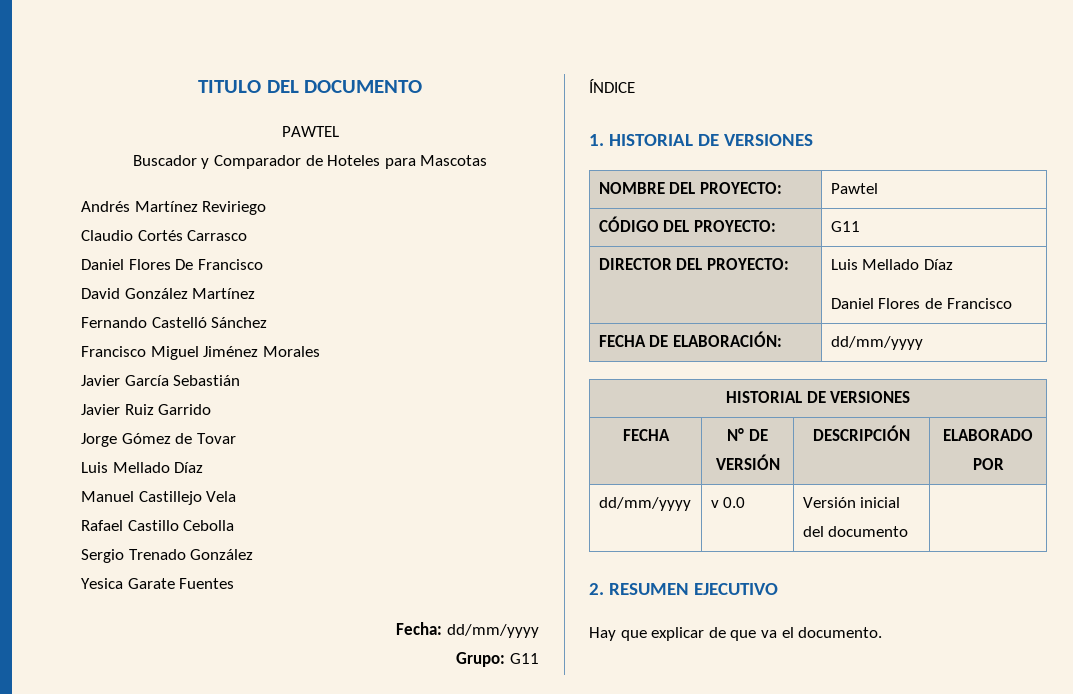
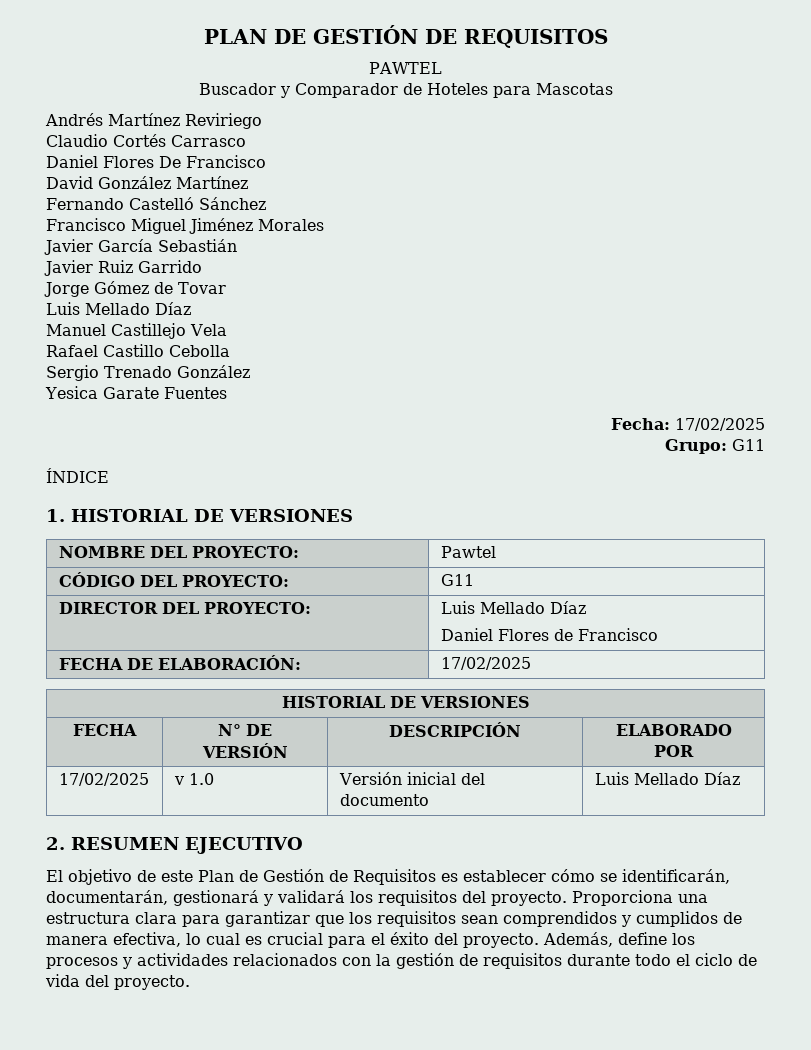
[197,80,423,93] TITULO DEL DOCUMENTO -> [203,25,608,48] PLAN DE GESTIÓN DE REQUISITOS
[446,624,539,638] dd/mm/yyyy -> [675,418,765,431] 17/02/2025
[830,336,923,350] dd/mm/yyyy -> [440,657,531,670] 17/02/2025
[598,497,691,511] dd/mm/yyyy -> [58,773,149,786] 17/02/2025
[723,497,746,508] 0.0 -> [188,773,214,785] 1.0
(909, 531) none -> [594,772,740,785] Luis Mellado Díaz
[589,627,883,641] Hay que explicar de que va el documento. -> [46,869,730,885] [46,890,708,906] [46,911,742,927] [46,932,695,948] [46,953,757,969] [45,974,190,990] El objetivo de este Plan de Gestión de Requisitos es establecer cómo se identificarán, documentarán, gestionará y validará los requisitos del proyecto. Proporciona una estructura clara para garantizar que los requisitos sean comprendidos y cumplidos de manera efectiva, lo cual es crucial para el éxito del proyecto. Además, define los procesos y actividades relacionados con la gestión de requisitos durante todo el ciclo de vida del proyecto.

